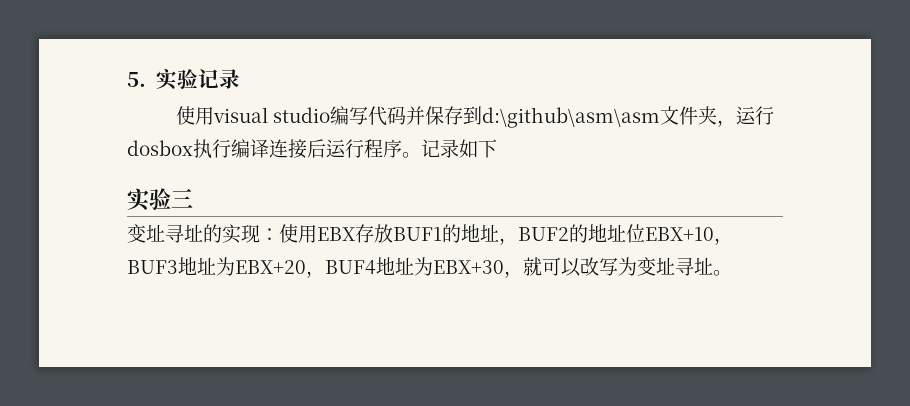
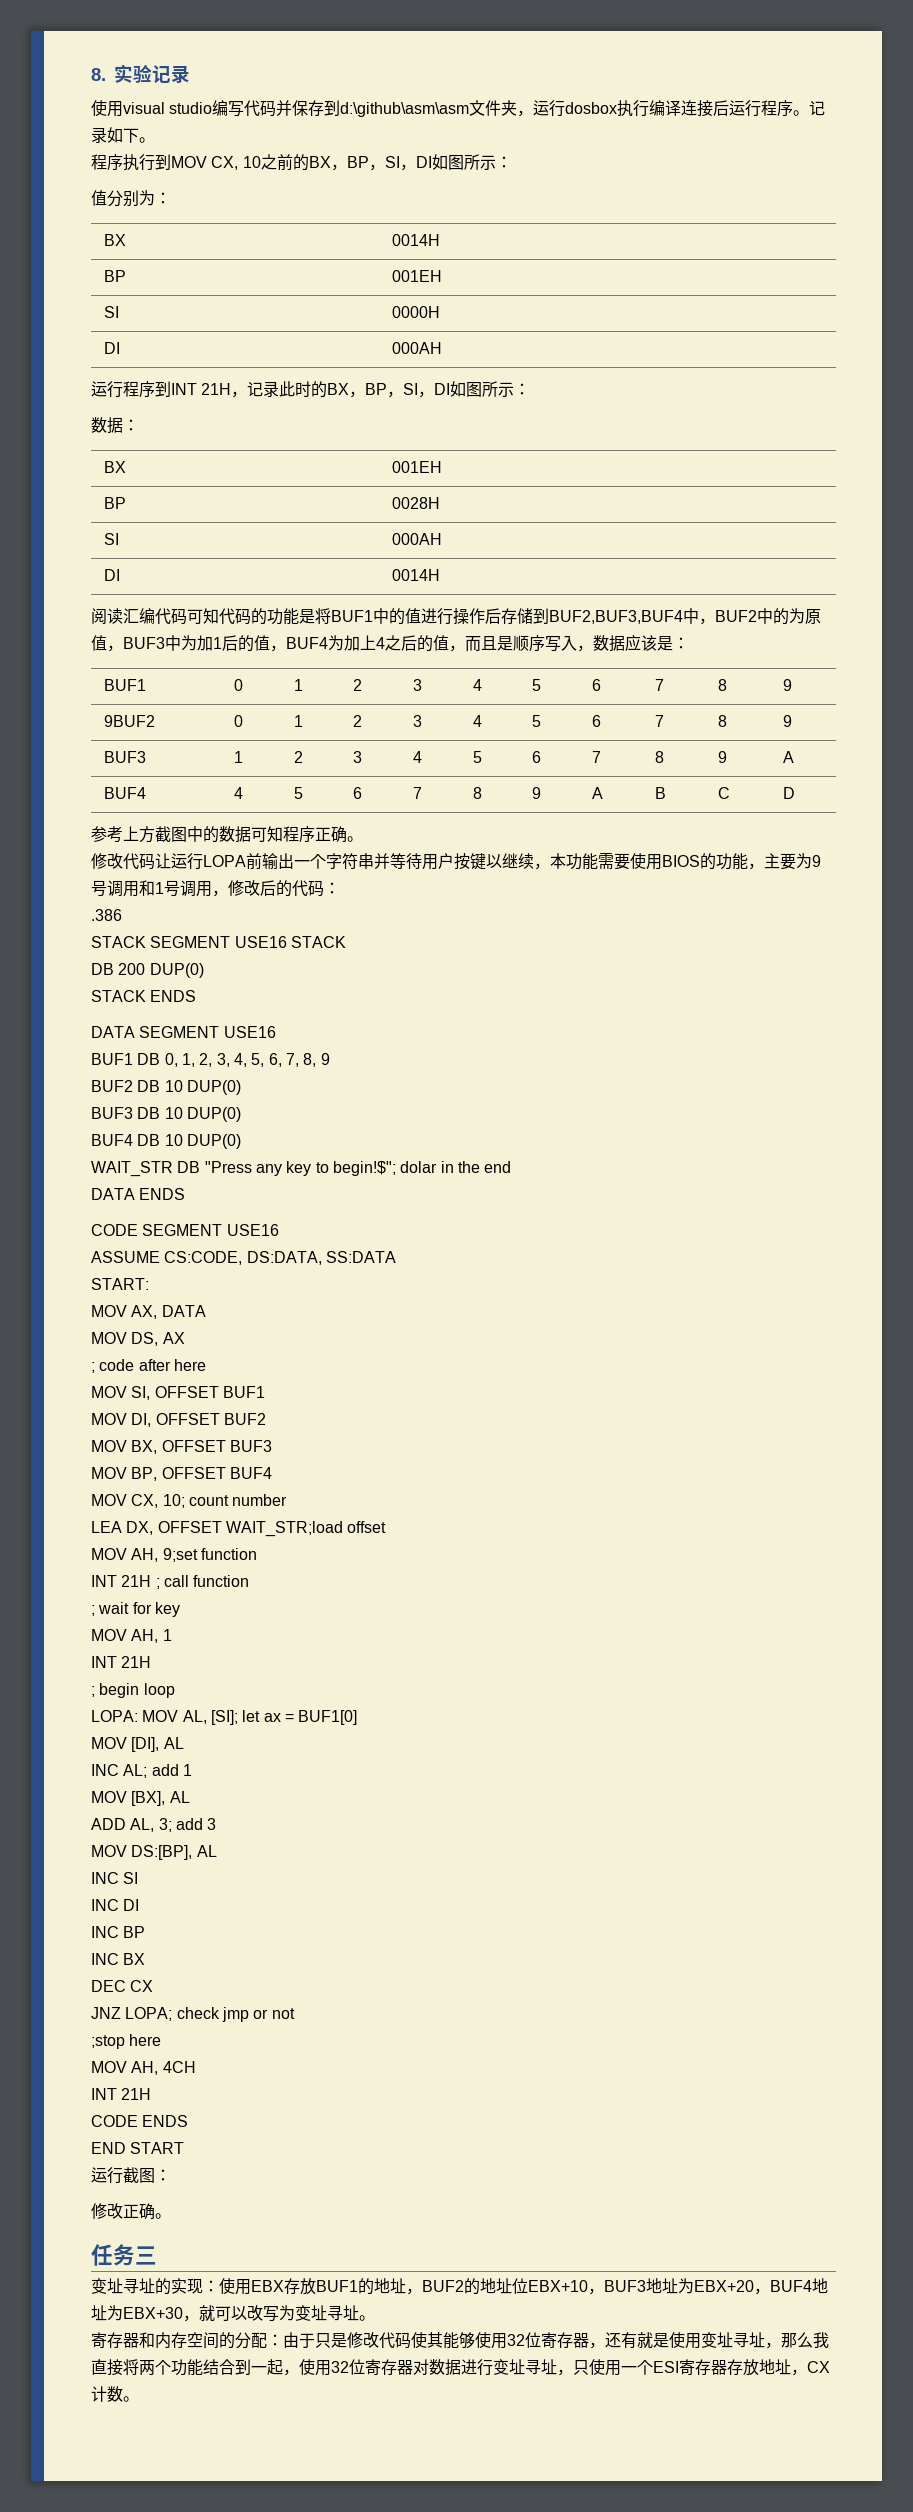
[127,72,146,87] 5. -> [91,68,106,81] 8.
[127,188,171,211] // 实验 -> [139,137,155,143] [91,154,512,171] [91,190,171,207] [103,234,126,246] [391,234,440,246] [103,270,126,282] [391,270,442,282] [103,306,119,318] [391,306,440,318] [103,342,120,354] [391,342,442,354] [91,381,531,398] [91,417,139,434] [103,461,126,473] [391,461,442,473] [103,497,126,509] [391,497,440,509] [103,533,119,545] [391,533,442,545] [103,569,120,581] [391,569,440,581] [91,608,821,625] [91,634,689,652] [103,679,146,691] [233,679,243,691] [293,679,303,691] [352,679,362,691] [412,679,422,691] [472,679,482,691] [531,679,541,691] [591,679,601,691] [654,679,664,691] [717,679,727,691] [782,679,792,691] [103,715,155,727] [233,715,243,727] [293,715,303,727] [352,715,362,727] [412,715,422,727] [472,715,482,727] [531,715,541,727] [591,715,601,727] [654,715,664,727] [717,715,727,727] [782,715,792,727] [103,751,146,763] [233,751,243,763] [293,751,303,763] [352,751,362,763] [412,751,422,763] [472,751,482,763] [531,751,541,763] [591,751,601,763] [654,751,664,763] [717,751,727,763] [782,751,794,763] [103,787,146,799] [233,787,243,799] [293,787,303,799] [352,787,362,799] [412,787,422,799] [472,787,482,799] [531,787,541,799] [591,787,603,799] [654,787,666,799] [717,787,730,799] [782,787,795,799] [91,826,363,843] [91,853,821,870] [91,880,340,897] [91,909,122,921] [91,936,346,948] [91,963,204,978] [91,990,197,1002] [91,1026,276,1038] [91,1053,330,1067] [91,1080,241,1095] [91,1107,241,1122] [91,1134,241,1149] [91,1161,512,1177] [91,1188,186,1200] [91,1224,279,1236] [91,1251,396,1265] [91,1278,149,1290] [91,1305,206,1319] [91,1332,185,1346] [91,1359,206,1373] [91,1386,265,1400] [91,1413,266,1427] [91,1440,272,1454] [91,1467,272,1481] [91,1494,288,1508] [91,1521,387,1537] [91,1548,257,1562] [91,1575,250,1589] [91,1602,180,1617] [91,1629,172,1643] [91,1656,152,1668] [91,1683,175,1698] [91,1710,358,1725] [91,1737,184,1752] [91,1764,192,1778] [91,1791,190,1806] [91,1818,217,1832] [91,1845,217,1860] [91,1872,139,1884] [91,1899,140,1911] [91,1926,146,1938] [91,1953,146,1965] [91,1980,154,1992] [91,2007,295,2022] [91,2034,162,2049] [91,2061,196,2075] [91,2088,152,2100] [91,2115,189,2127] [91,2142,185,2154] [91,2167,171,2184] [91,2203,171,2220] [91,2244,135,2266] 。 // 程序执行到MOV CX, 10之前的BX，BP，SI，DI如图所示： // 值分别为： // BX | 0014H // BP | 001EH // SI | 0000H // DI | 000AH // 运行程序到INT 21H，记录此时的BX，BP，SI，DI如图所示： // 数据： // BX | 001EH // BP | 0028H // SI | 000AH // DI | 0014H // 阅读汇编代码可知代码的功能是将BUF1中的值进行操作后存储到BUF2,BUF3,BUF4中，BUF2中的为原值，BUF3中为加1后的值，BUF4为加上4之后的值，而且是顺序写入，数据应该是： // BUF1 | 0 | 1 | 2 | 3 | 4 | 5 | 6 | 7 | 8 | 9 // 9BUF2 | 0 | 1 | 2 | 3 | 4 | 5 | 6 | 7 | 8 | 9 // BUF3 | 1 | 2 | 3 | 4 | 5 | 6 | 7 | 8 | 9 | A // BUF4 | 4 | 5 | 6 | 7 | 8 | 9 | A | B | C | D // 参考上方截图中的数据可知程序正确。 // 修改代码让运行LOPA前输出一个字符串并等待用户按键以继续，本功能需要使用BIOS的功能，主要为9号调用和1号调用，修改后的代码： // .386 // STACK SEGMENT USE16 STACK // DB 200 DUP(0) // STACK ENDS // DATA SEGMENT USE16 // BUF1 DB 0, 1, 2, 3, 4, 5, 6, 7, 8, 9 // BUF2 DB 10 DUP(0) // BUF3 DB 10 DUP(0) // BUF4 DB 10 DUP(0) // WAIT_STR DB "Press any key to begin!$"; dolar in the end // DATA ENDS // CODE SEGMENT USE16 // ASSUME CS:CODE, DS:DATA, SS:DATA // START: // MOV AX, DATA // MOV DS, AX // ; code after here // MOV SI, OFFSET BUF1 // MOV DI, OFFSET BUF2 // MOV BX, OFFSET BUF3 // MOV BP, OFFSET BUF4 // MOV CX, 10; count number // LEA DX, OFFSET WAIT_STR;load offset // MOV AH, 9;set function // INT 21H ; call function // ; wait for key // MOV AH, 1 // INT 21H // ; begin loop // LOPA: MOV AL, [SI]; let ax = BUF1[0] // MOV [DI], AL // INC AL; add 1 // MOV [BX], AL // ADD AL, 3; add 3 // MOV DS:[BP], AL // INC SI // INC DI // INC BP // INC BX // DEC CX // JNZ LOPA; check jmp or not // ;stop here // MOV AH, 4CH // INT 21H // CODE ENDS // END START // 运行截图： // 修改正确。 // 任务
(732, 273) none -> [91,2332,829,2349] [91,2359,830,2376] [91,2386,139,2402] // 寄存器和内存空间的分配：由于只是修改代码使其能够使用32位寄存器，还有就是使用变址寻址，那么我直接将两个功能结合到一起，使用32位寄存器对数据进行变址寻址，只使用一个ESI寄存器存放地址，CX计数。

